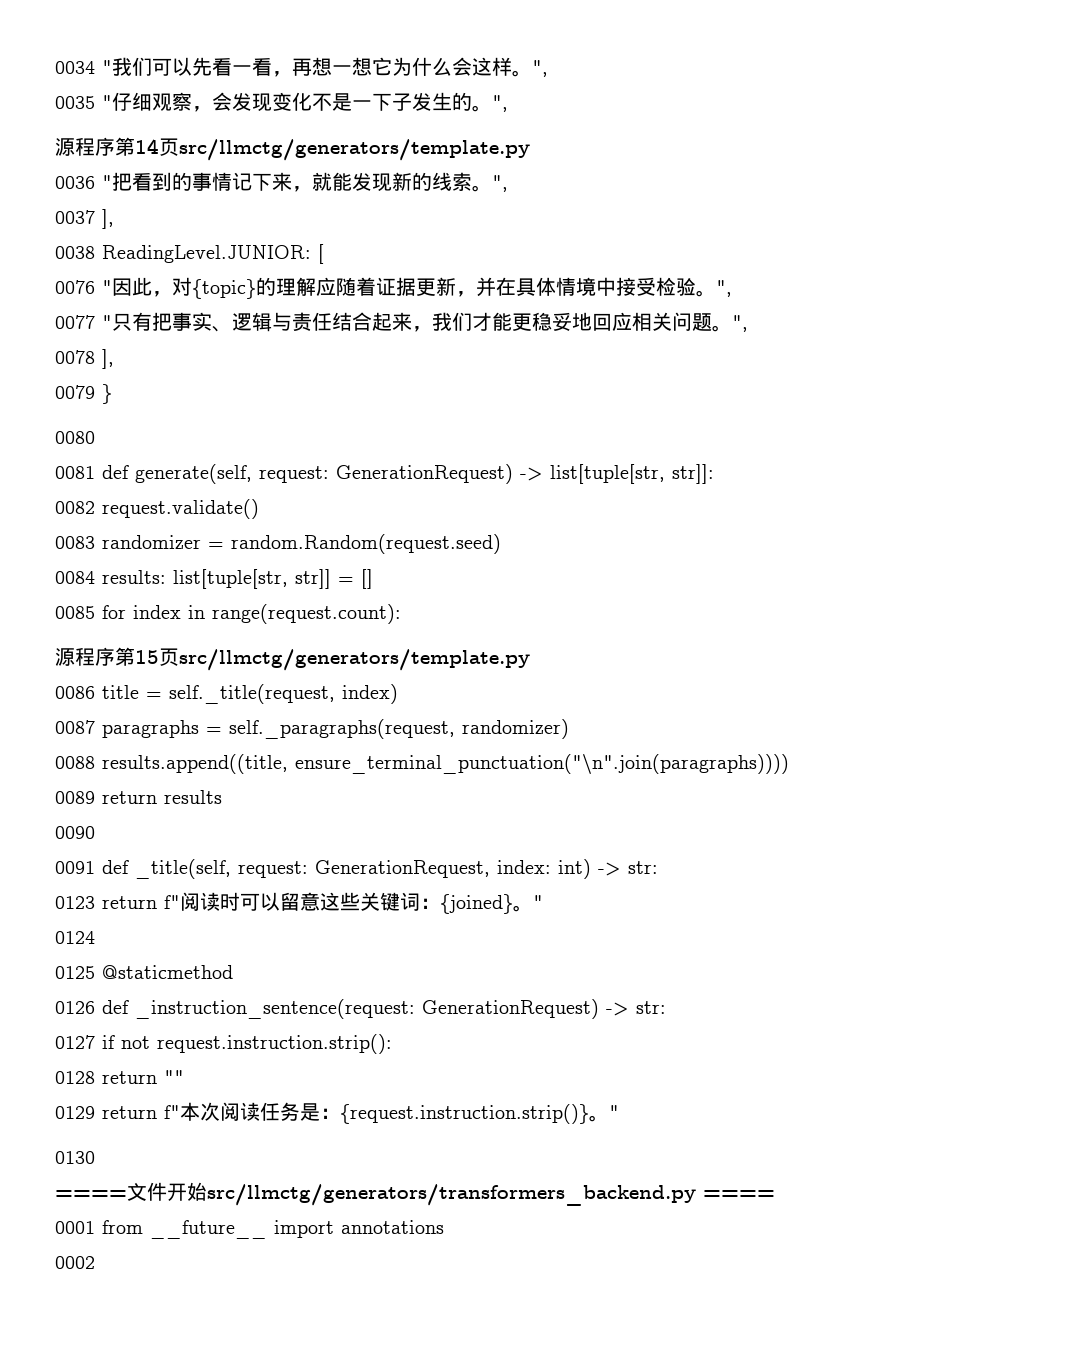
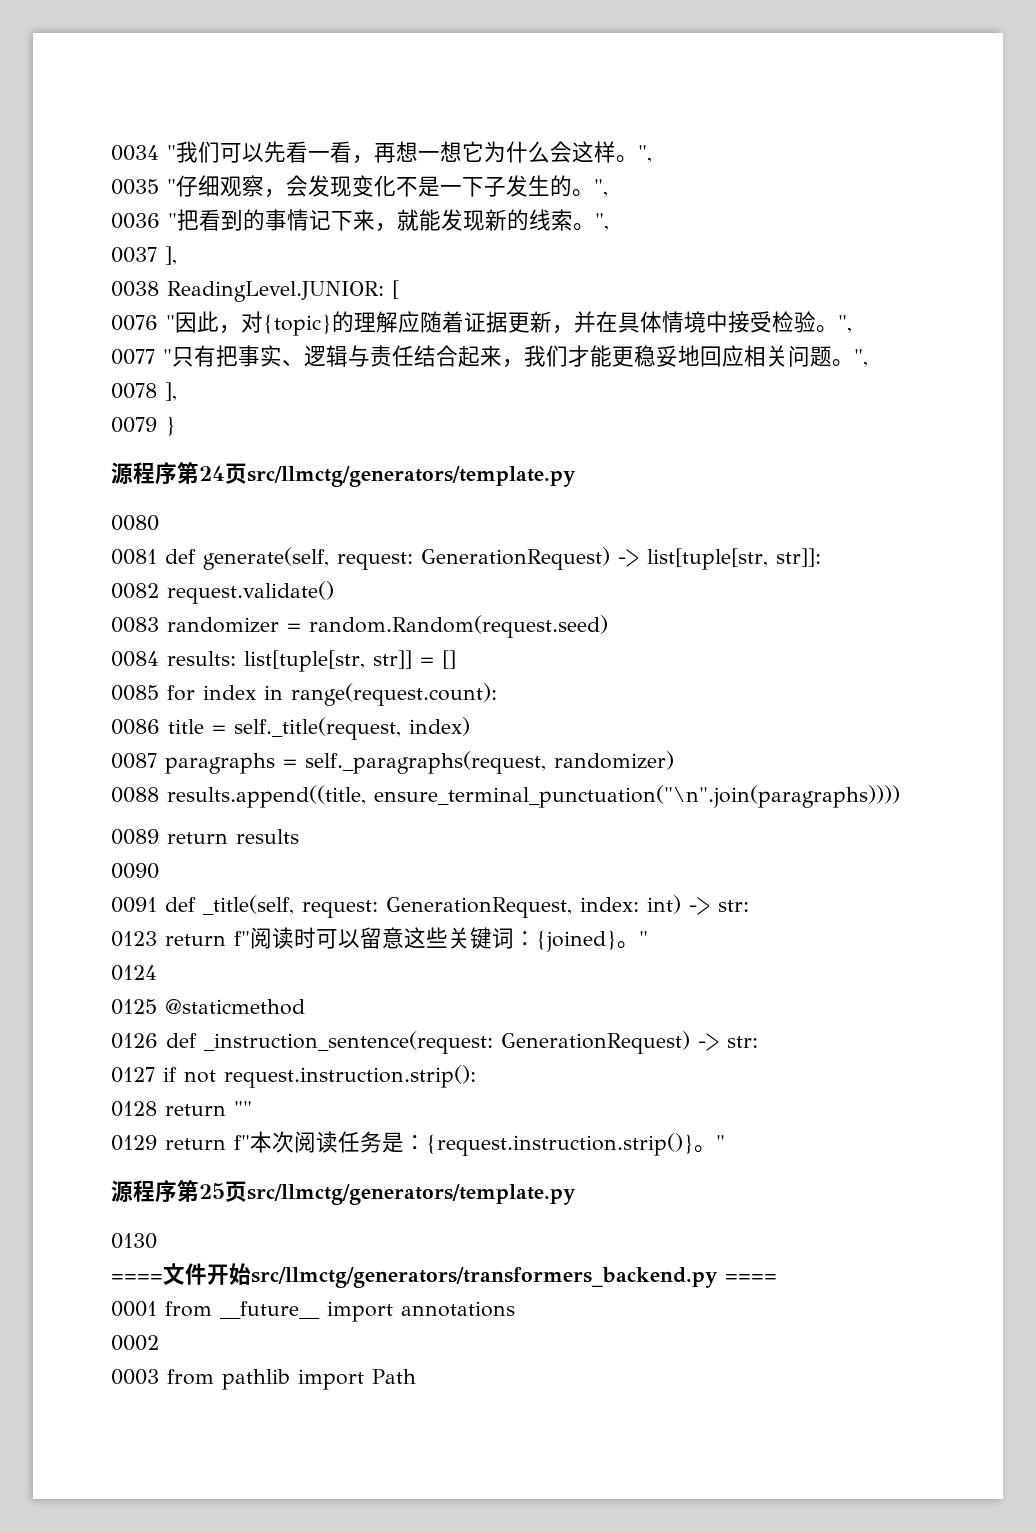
[55,137,530,161] // 源程序第14页src/llmctg/generators/template.py -> (608, 188) none
(112, 394) none -> [111,462,576,487] // 源程序第24页src/llmctg/generators/template.py
[55,647,530,671] // 源程序第15页src/llmctg/generators/template.py -> (497, 694) none
(619, 1112) none -> [111,1180,576,1205] // 源程序第25页src/llmctg/generators/template.py
(95, 1262) none -> [111,1369,416,1390] // 0003 from pathlib import Path

